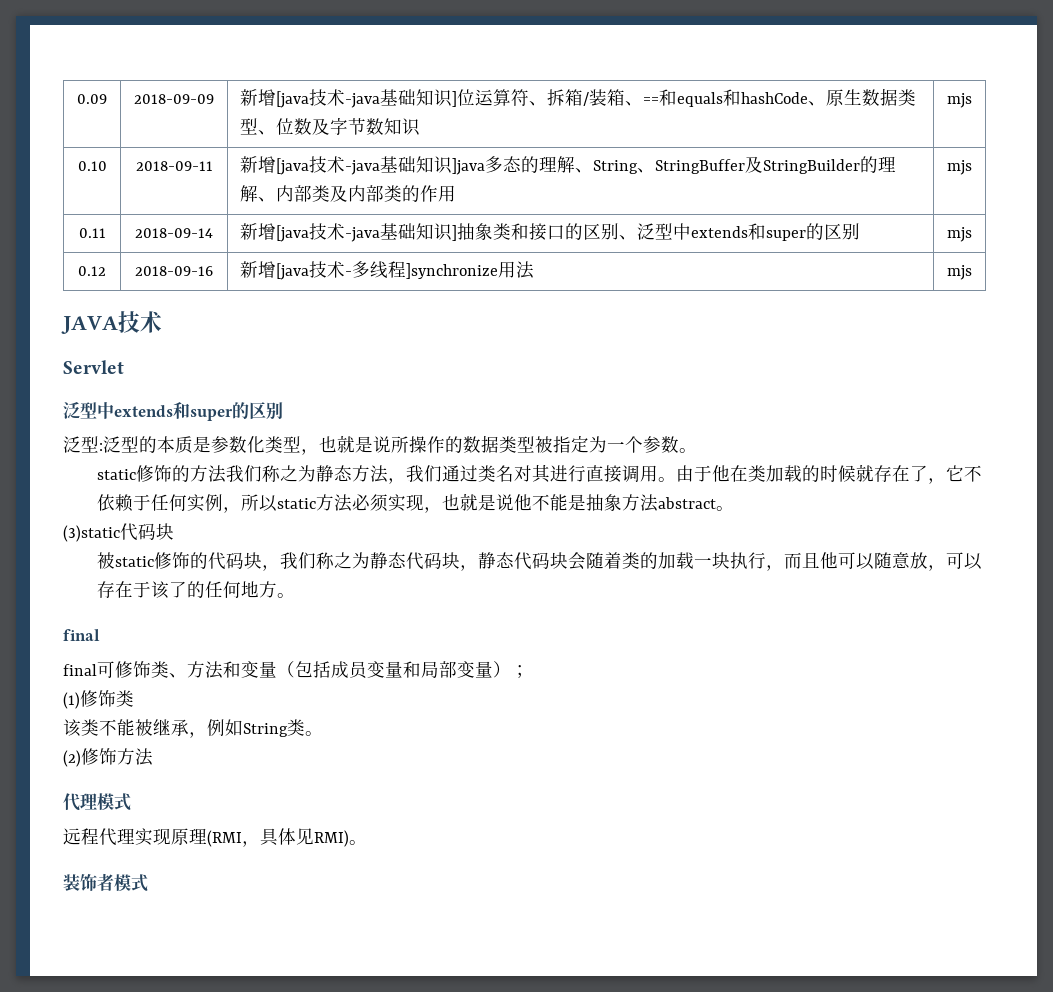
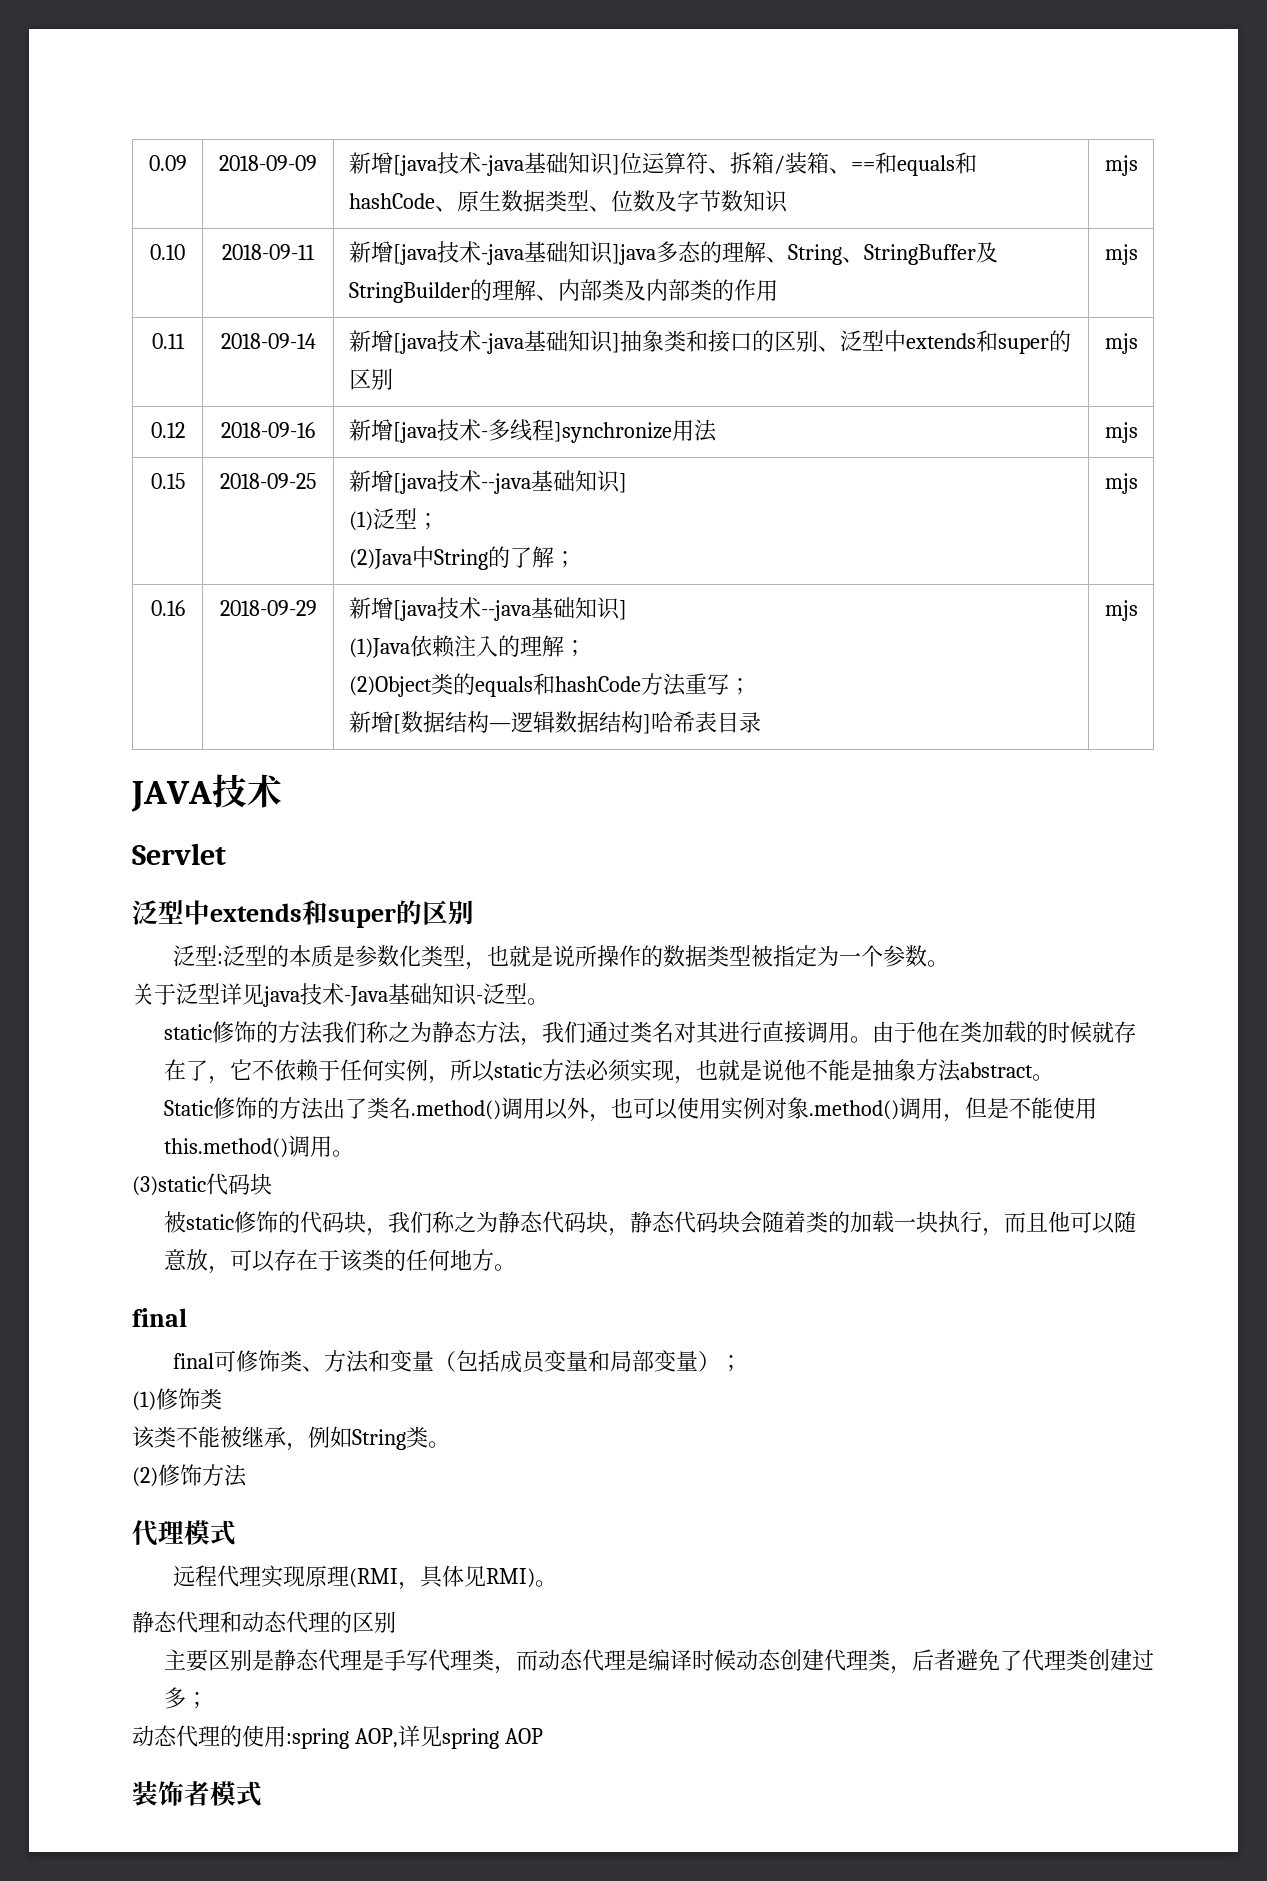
(972, 272) none -> [150,473,185,489] [220,473,316,489] [348,470,627,494] [348,508,439,531] [348,546,576,570] [1104,473,1138,494] [150,600,185,616] [219,600,317,616] [348,597,627,621] [348,635,586,658] [348,673,751,697] [348,711,761,734] [1104,600,1138,621] // 0.15 | 2018-09-25 | 新增[java技术--java基础知识] // (1)泛型； // (2)Java中String的了解； | mjs // 0.16 | 2018-09-29 | 新增[java技术--java基础知识] // (1)Java依赖注入的理解； // (2)Object类的equals和hashCode方法重写； // 新增[数据结构—逻辑数据结构]哈希表目录 | mjs
(697, 450) none -> [132,983,549,1007] // 关于泛型详见java技术-Java基础知识-泛型。
(735, 508) none -> [164,1097,1098,1122] [164,1135,355,1158] // Static修饰的方法出了类名.method()调用以外，也可以使用实例对象.method()调用，但是不能使用this.method()调用。
[169,581,188,598] 了 -> [362,1249,385,1271] 类
(367, 842) none -> [132,1611,396,1633] [164,1649,1155,1674] [164,1687,209,1709] [132,1725,543,1749] // 静态代理和动态代理的区别 // 主要区别是静态代理是手写代理类，而动态代理是编译时候动态创建代理类，后者避免了代理类创建过多； // 动态代理的使用:spring AOP,详见spring AOP

